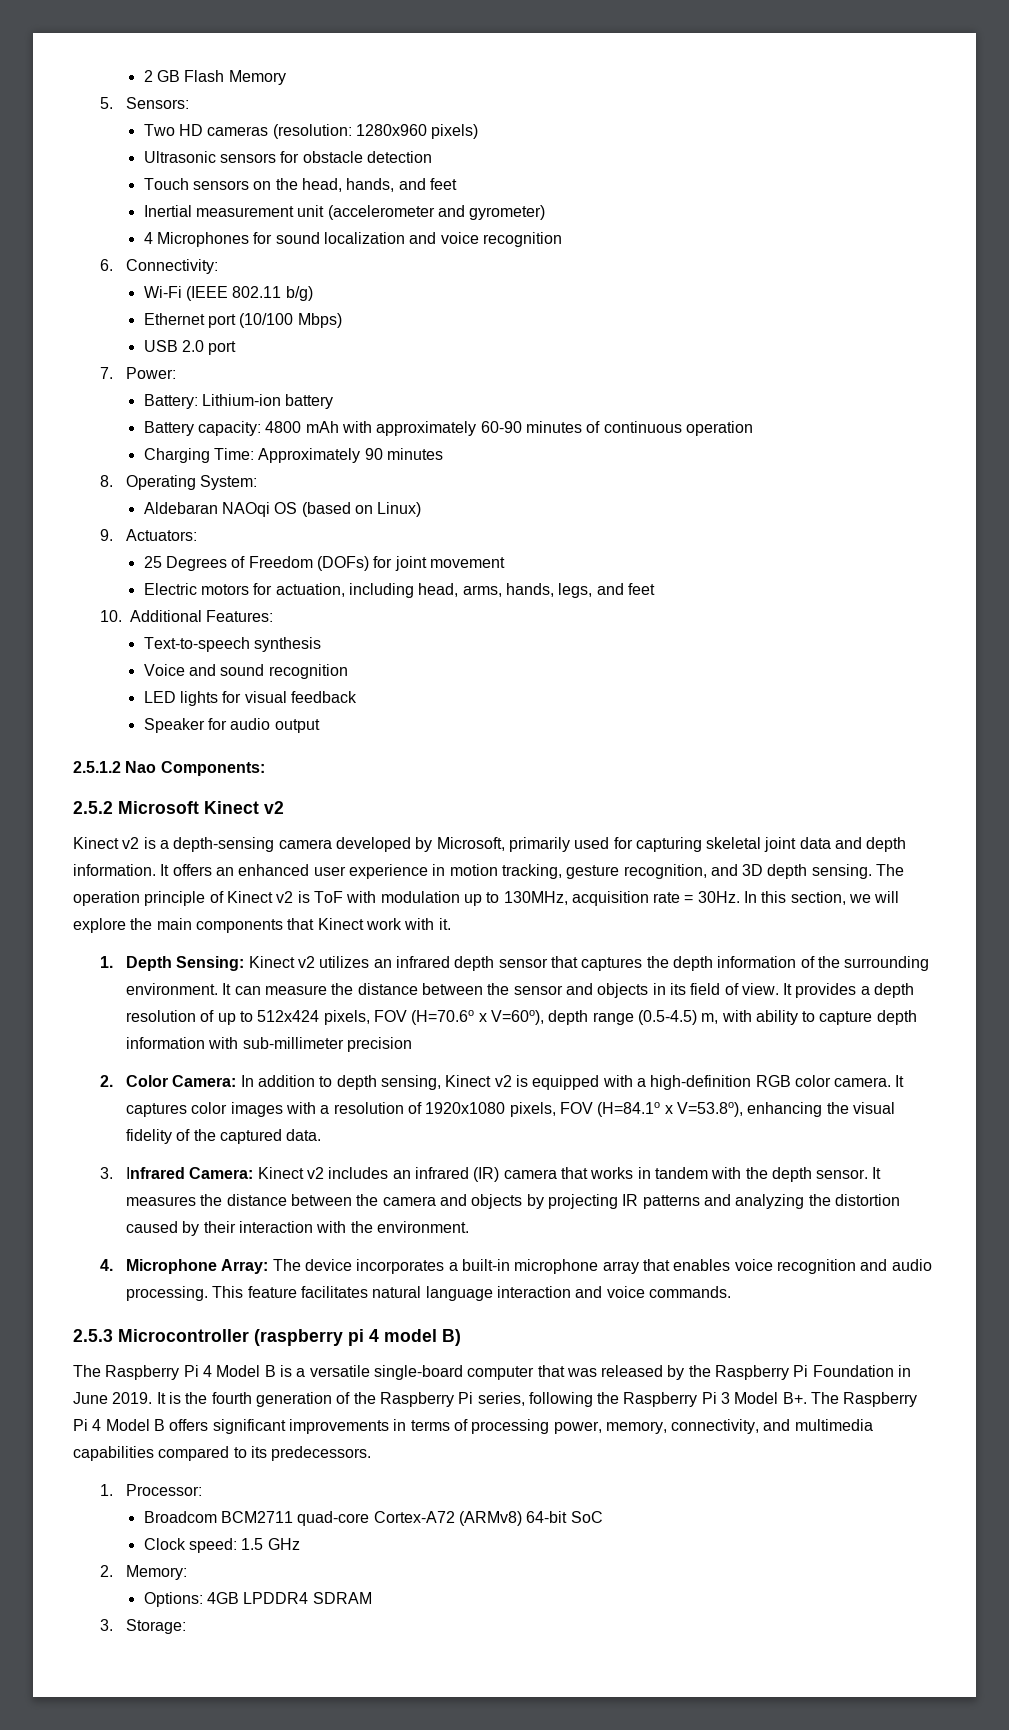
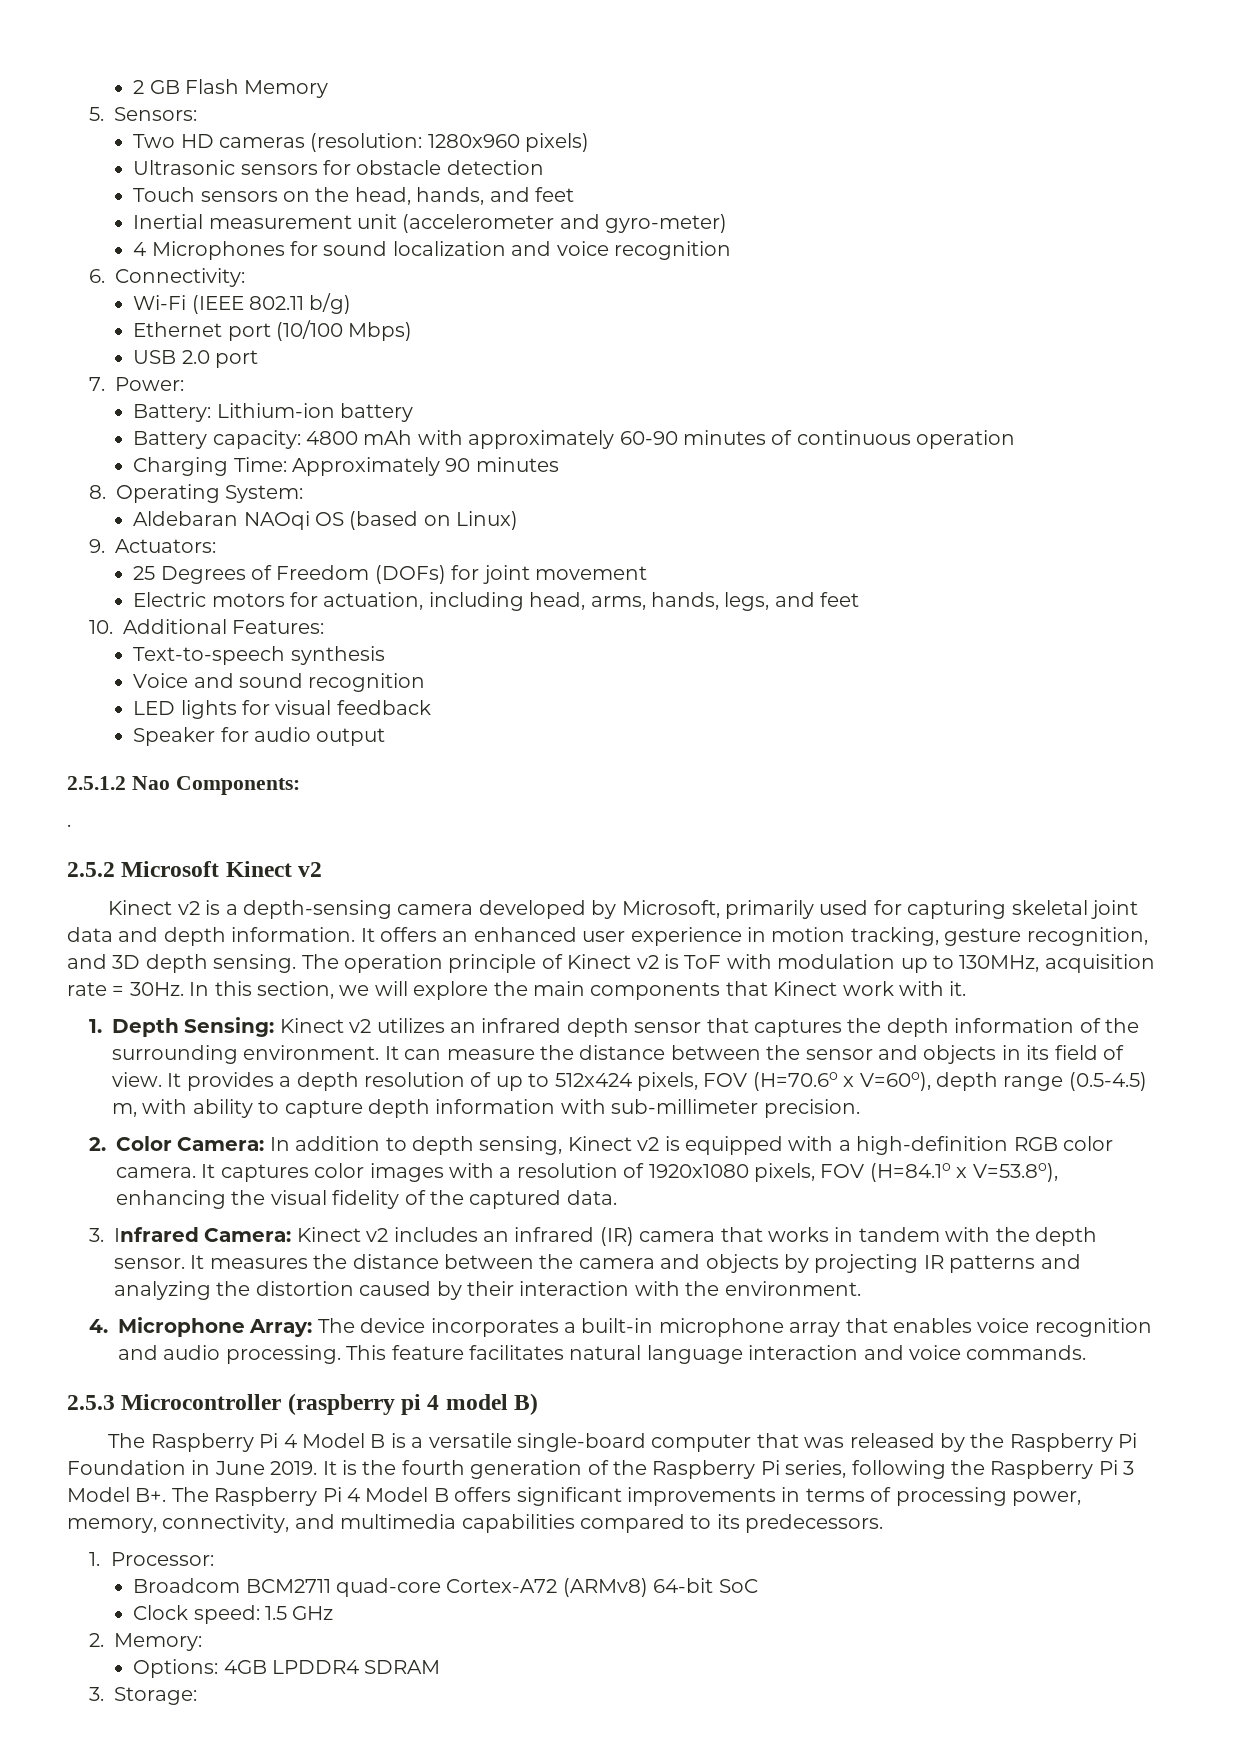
[469,205,546,220] gyrometer) -> [605,214,728,233] gyro-meter)
(265, 768) none -> [67,824,71,827] // .
[346,1037,412,1052] precision -> [763,1099,860,1118] precision.

